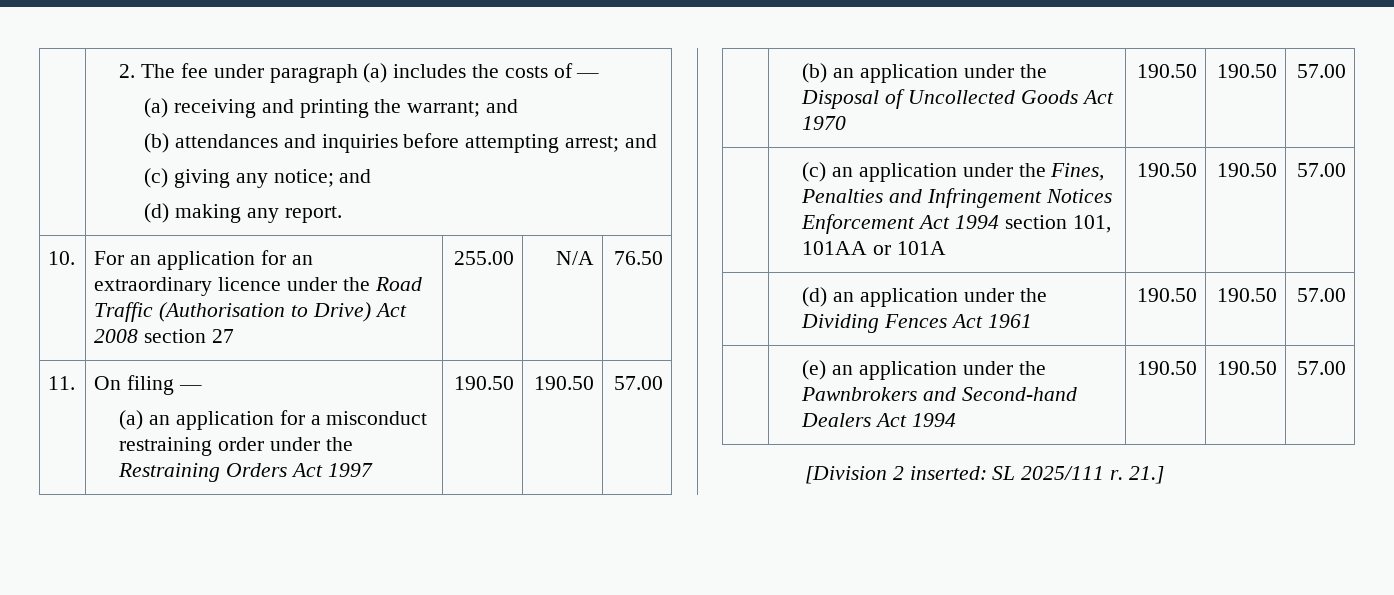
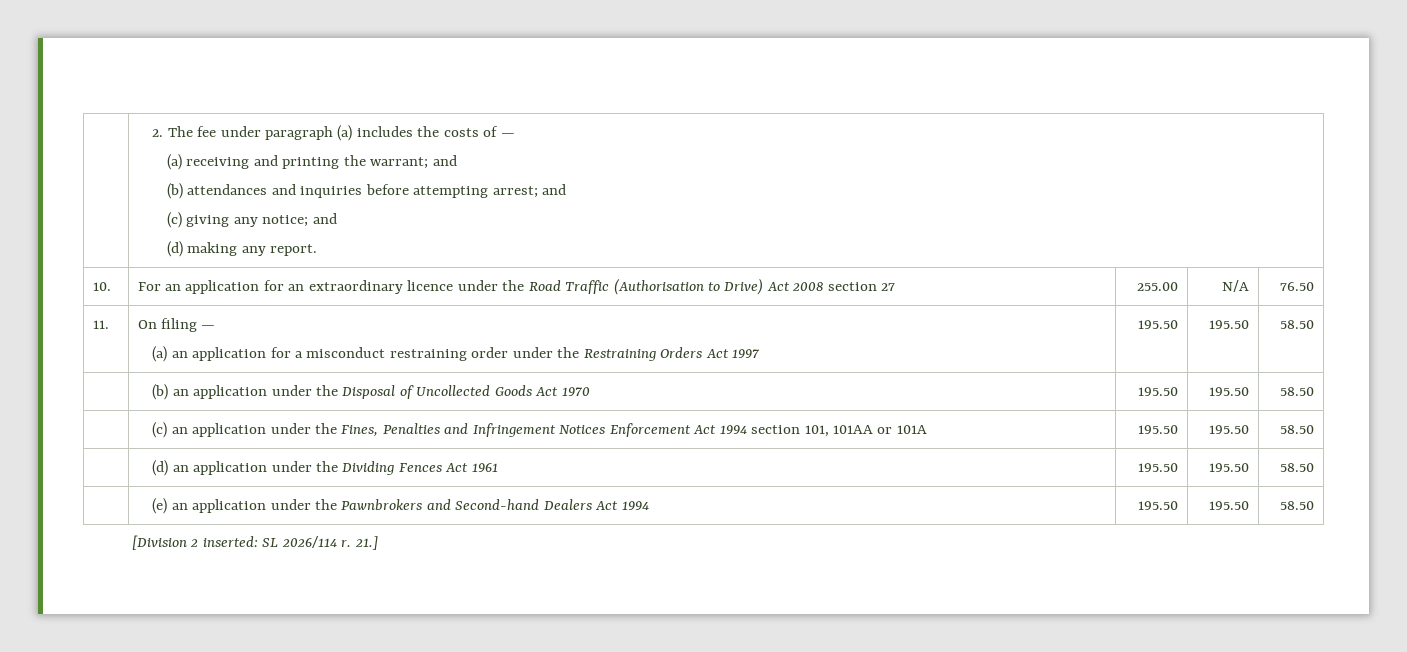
[453,376,514,390] [533,376,594,390] [613,376,663,390] 190.50 | 190.50 | 57.00 -> [1138,320,1179,329] [1209,320,1250,329] [1280,320,1315,329] 195.50 | 195.50 | 58.50
[1136,64,1197,78] [1216,64,1277,78] [1296,64,1346,78] 190.50 | 190.50 | 57.00 -> [1138,387,1179,396] [1209,387,1250,396] [1280,387,1315,396] 195.50 | 195.50 | 58.50
[1136,163,1197,177] [1216,163,1277,177] [1296,163,1346,177] 190.50 | 190.50 | 57.00 -> [1138,425,1179,434] [1209,425,1250,434] [1280,425,1315,434] 195.50 | 195.50 | 58.50
[1136,288,1197,302] [1216,288,1277,302] [1296,288,1346,302] 190.50 | 190.50 | 57.00 -> [1138,463,1179,472] [1209,463,1250,472] [1280,463,1315,472] 195.50 | 195.50 | 58.50
[1136,361,1197,375] [1216,361,1277,375] [1296,361,1346,375] 190.50 | 190.50 | 57.00 -> [1138,501,1179,510] [1209,501,1250,510] [1280,501,1315,510] 195.50 | 195.50 | 58.50
[1021,466,1105,480] 2025/111 -> [281,536,337,548] 2026/114

